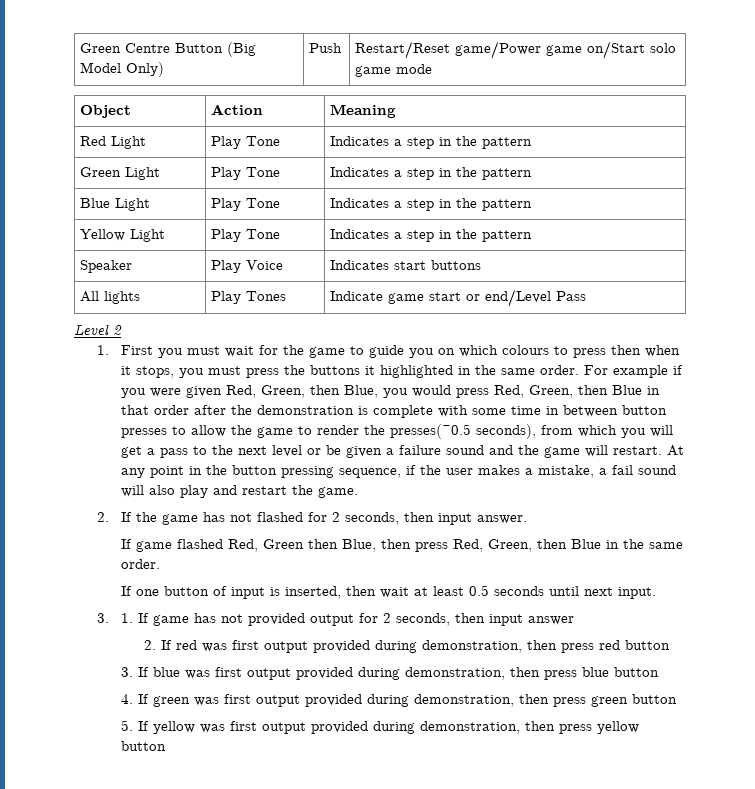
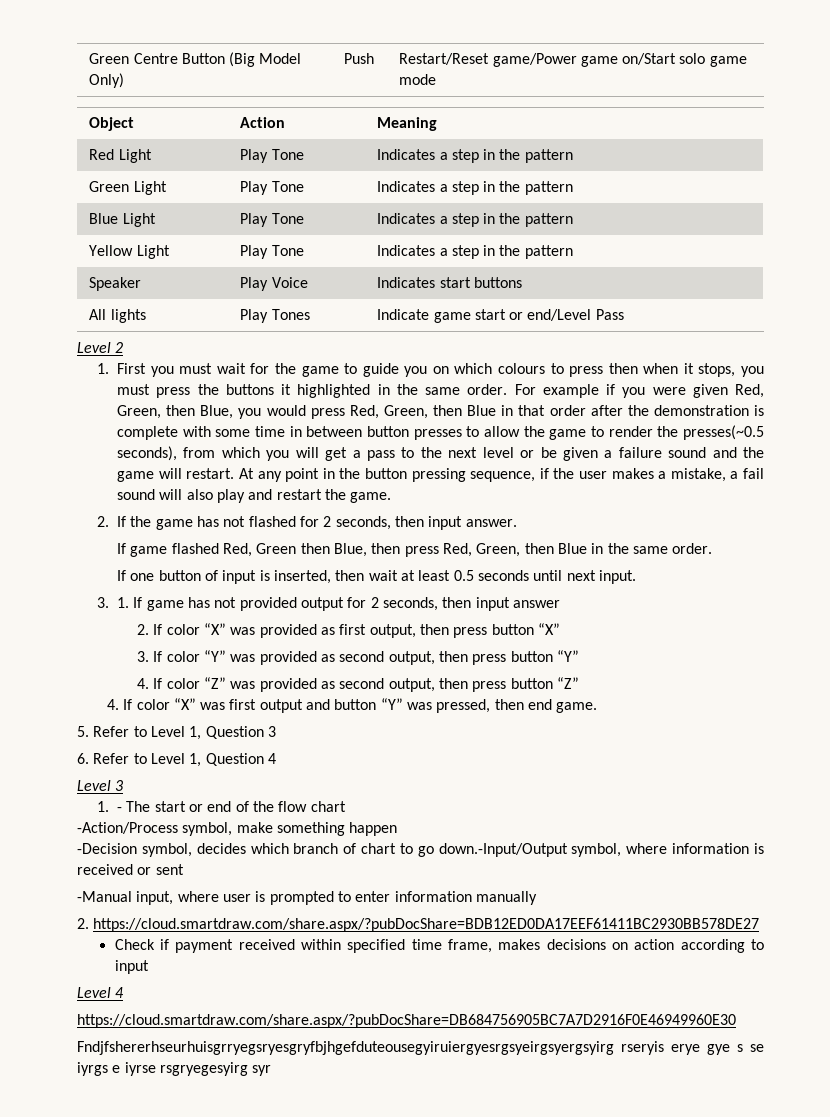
[176,640,671,653] [120,667,659,680] [120,694,677,707] [120,720,639,734] [120,741,166,751] red was first output provided during demonstration, then press red button // 3. If blue was first output provided during demonstration, then press blue button // 4. If green was first output provided during demonstration, then press green button // 5. If yellow was first output provided during demonstration, then press yellow button -> [166,623,560,638] [137,650,579,665] [137,677,579,692] [106,698,598,713] [77,726,276,740] [77,753,276,767] [77,780,124,791] [97,801,346,812] [77,822,398,836] [77,843,764,857] [77,864,184,875] [77,891,537,905] [77,918,760,932] [114,939,764,953] [114,960,149,974] [77,987,125,998] [77,1014,736,1028] [77,1041,764,1055] [77,1062,272,1076] color “X” was provided as first output, then press button “X” // 3. If color “Y” was provided as second output, then press button “Y” // 4. If color “Z” was provided as second output, then press button “Z” // 4. If color “X” was first output and button “Y” was pressed, then end game. // 5. Refer to Level 1, Question 3 // 6. Refer to Level 1, Question 4 // Level 3 // 1. - The start or end of the flow chart // -Action/Process symbol, make something happen // -Decision symbol, decides which branch of chart to go down.-Input/Output symbol, where information is received or sent // -Manual input, where user is prompted to enter information manually // 2. https://cloud.smartdraw.com/share.aspx/?pubDocShare=BDB12ED0DA17EEF61411BC2930BB578DE27 // Check if payment received within specified time frame, makes decisions on action according to input // Level 4 // https://cloud.smartdraw.com/share.aspx/?pubDocShare=DB684756905BC7A7D2916F0E46949960E30 // Fndjfshererhseurhuisgrryegsryesgryfbjhgefduteousegyiruiergyesrgsyeirgsyergsyirg rseryis erye gye s se iyrgs e iyrse rsgryegesyirg syr

